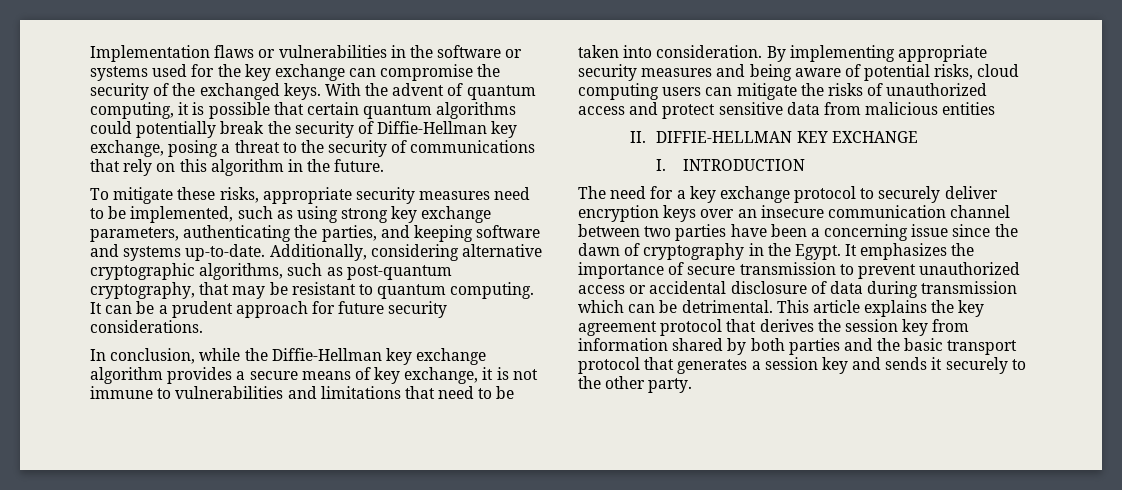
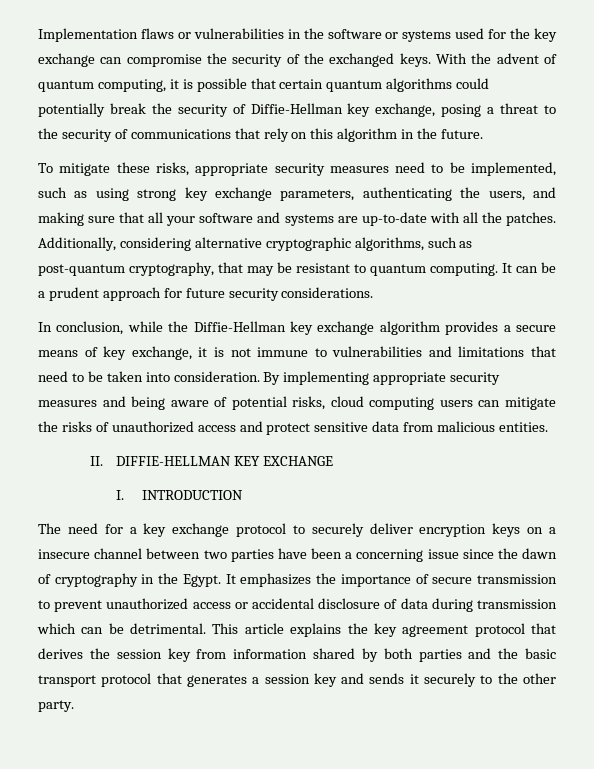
[321,225,541,242] [90,244,266,261] parties, and keeping software and systems up-to-date. -> [488,187,556,201] [38,212,557,226] users, and making sure that all your software and systems are up-to-date with all the patches.
[942,102,996,115] entities -> [499,422,549,432] entities.
[700,205,946,218] over an insecure communication -> [527,527,557,534] [38,549,90,559] on a insecure

